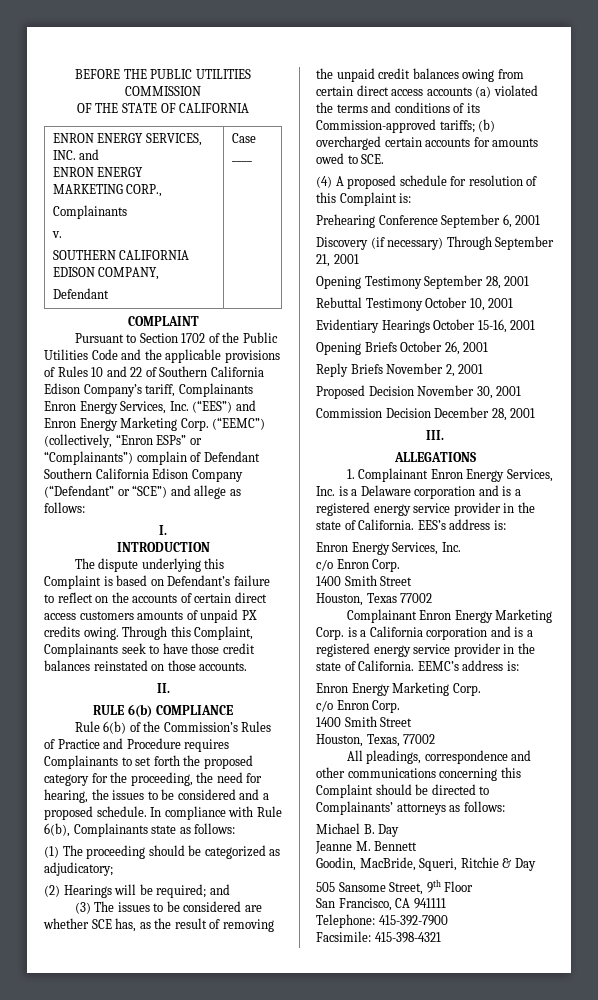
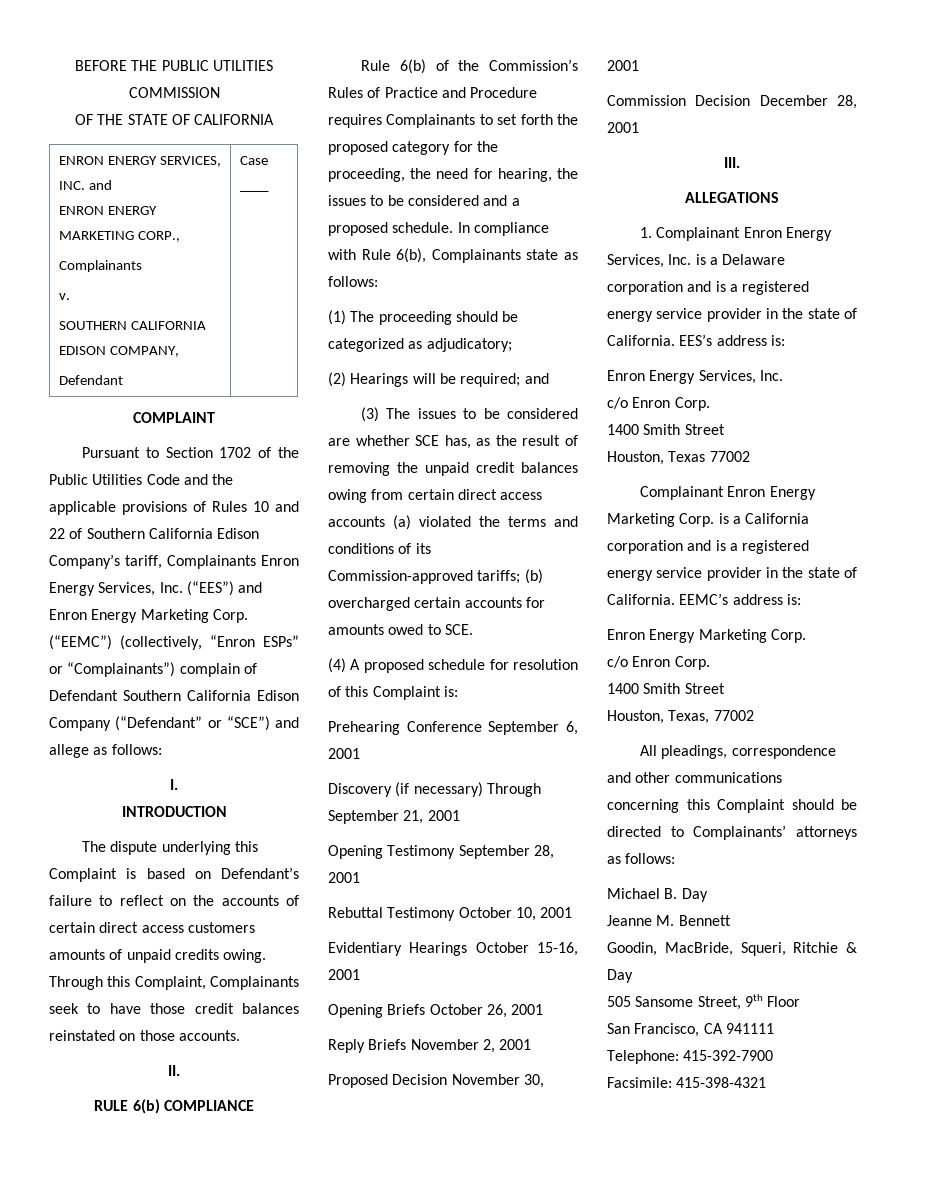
[241,610,257,620] PX -> (171, 956) none

